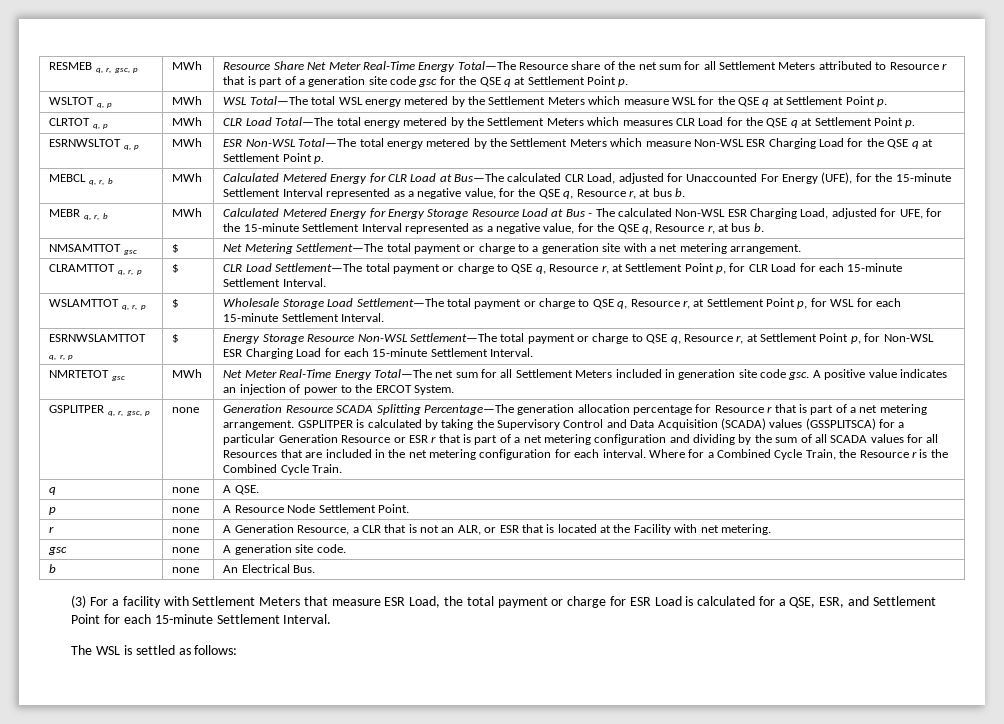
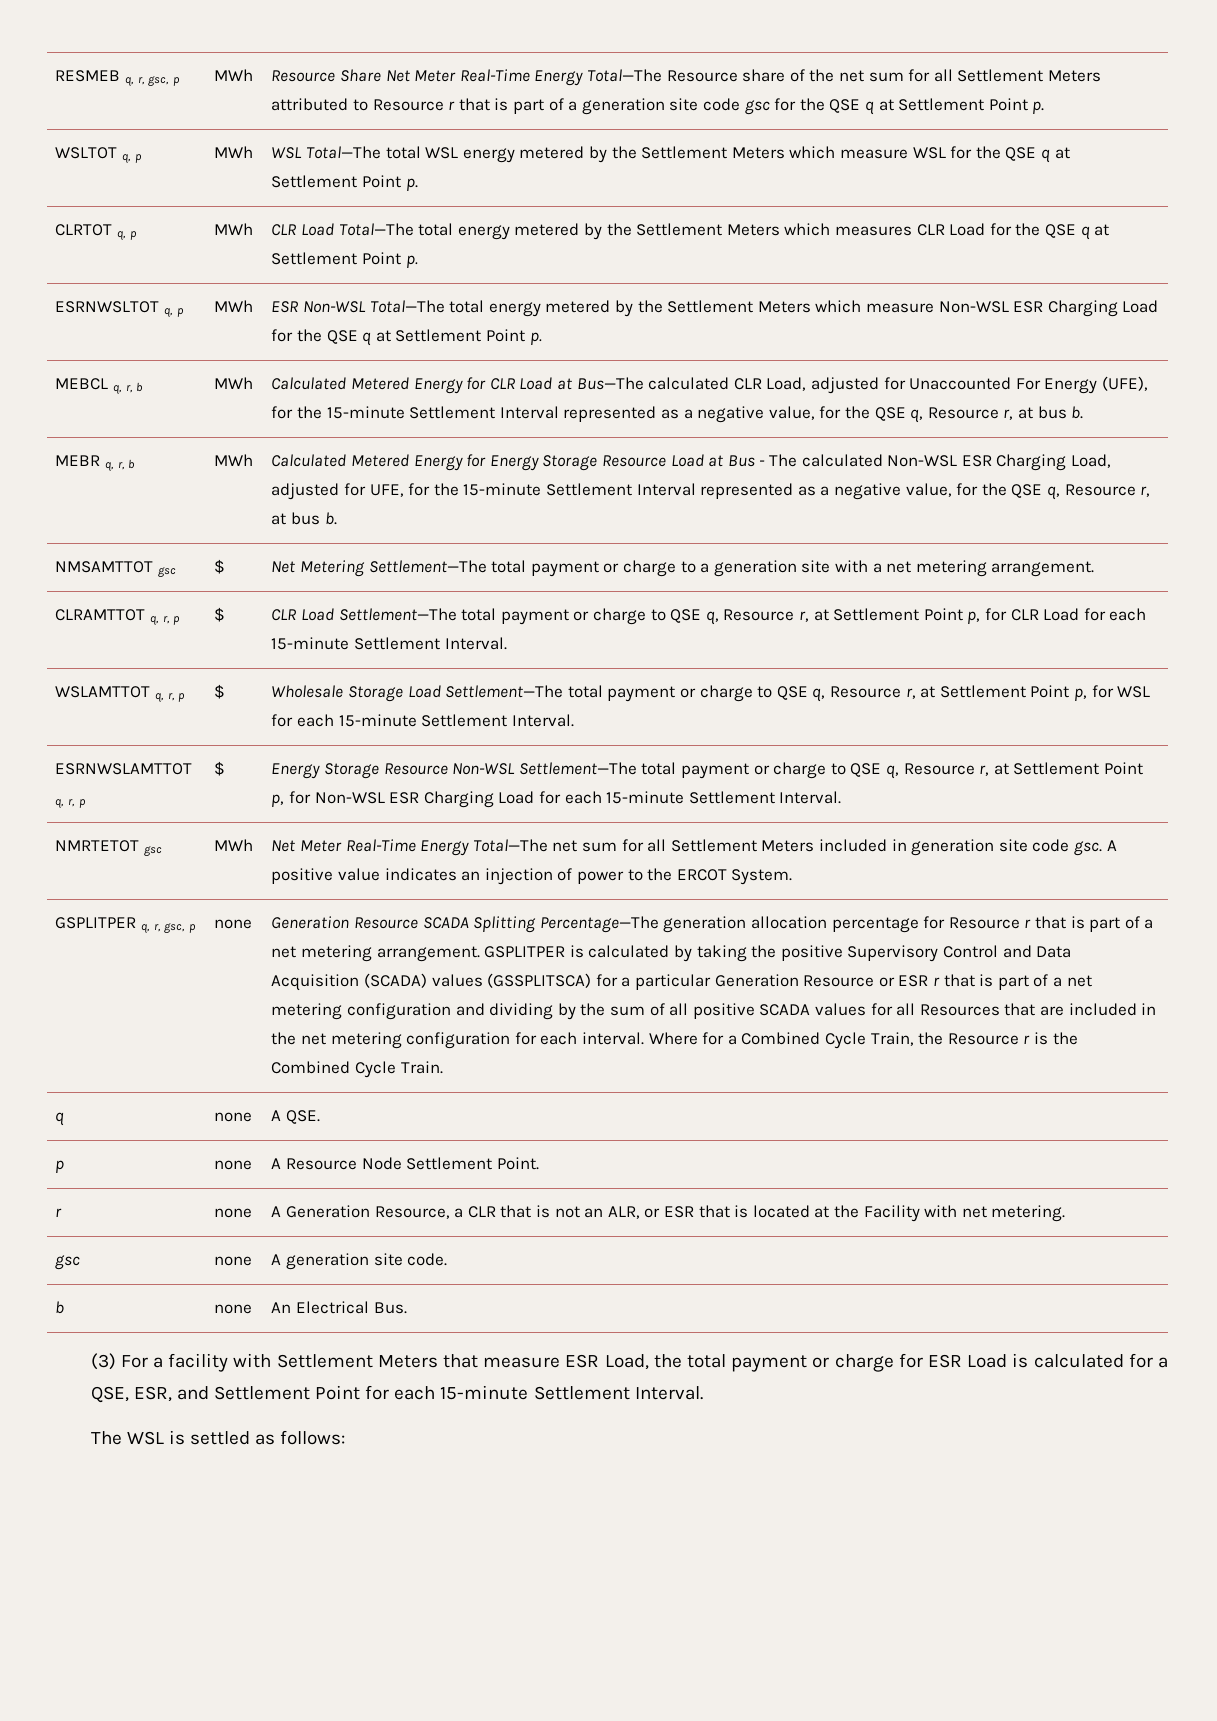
(494, 423) none -> [780,945,843,961] positive
(827, 438) none -> [692,1003,755,1019] positive

